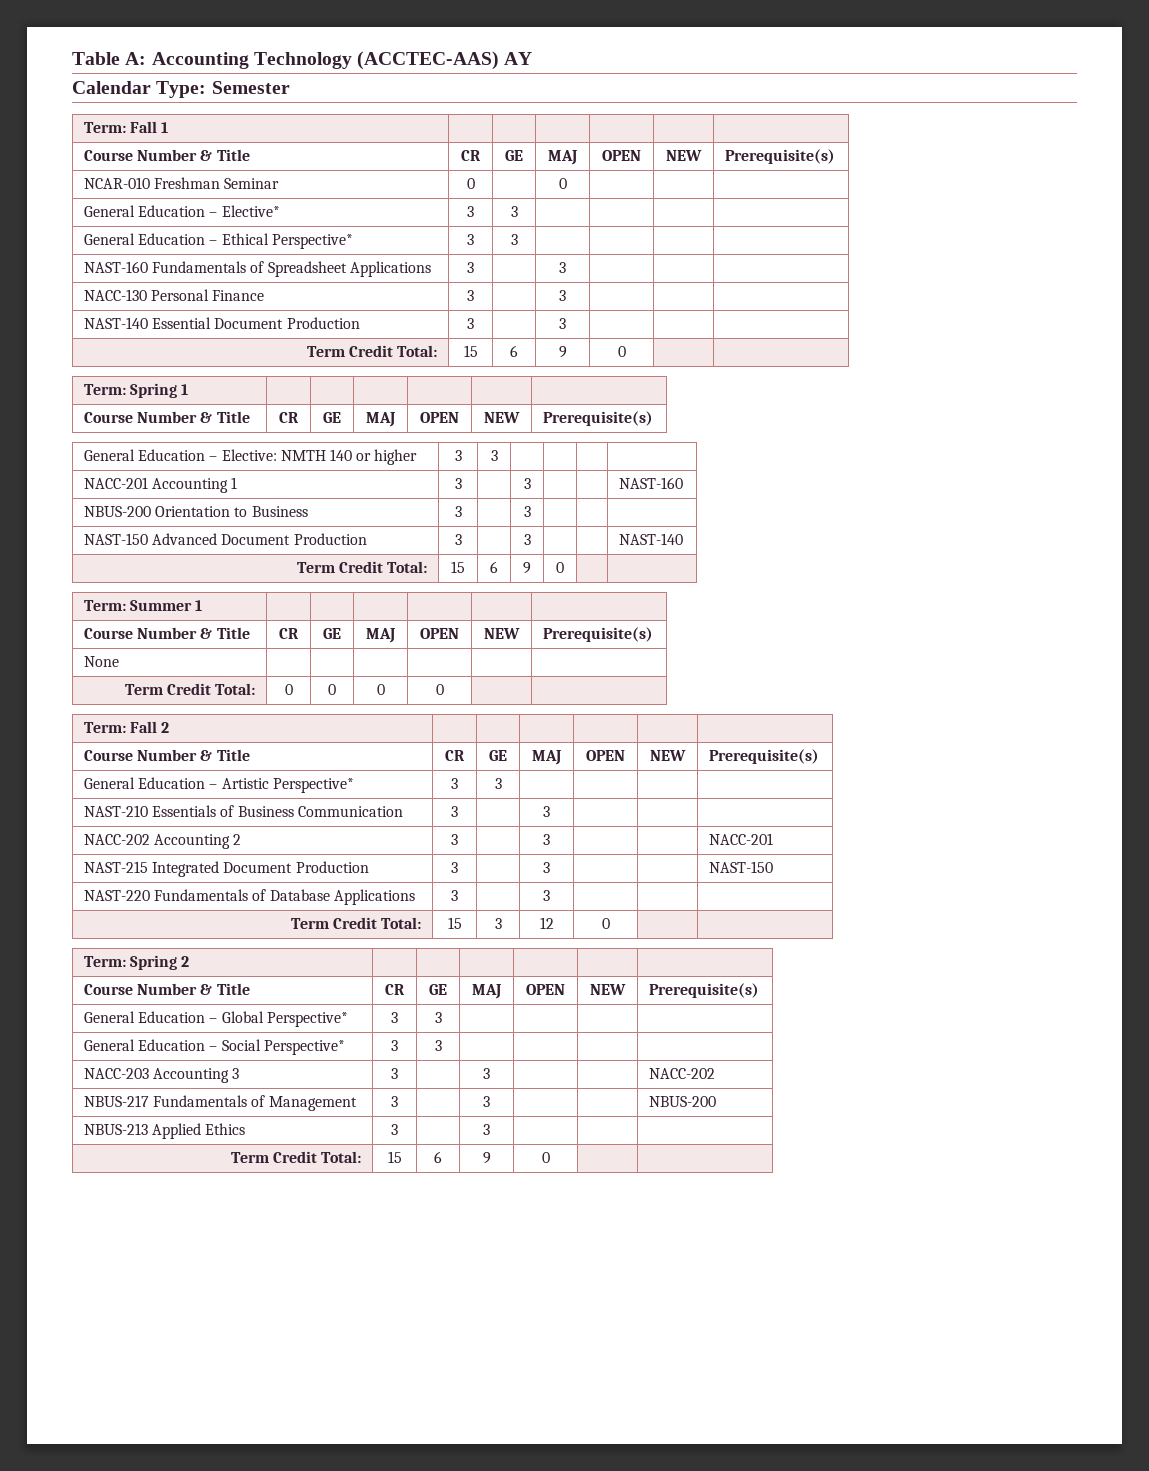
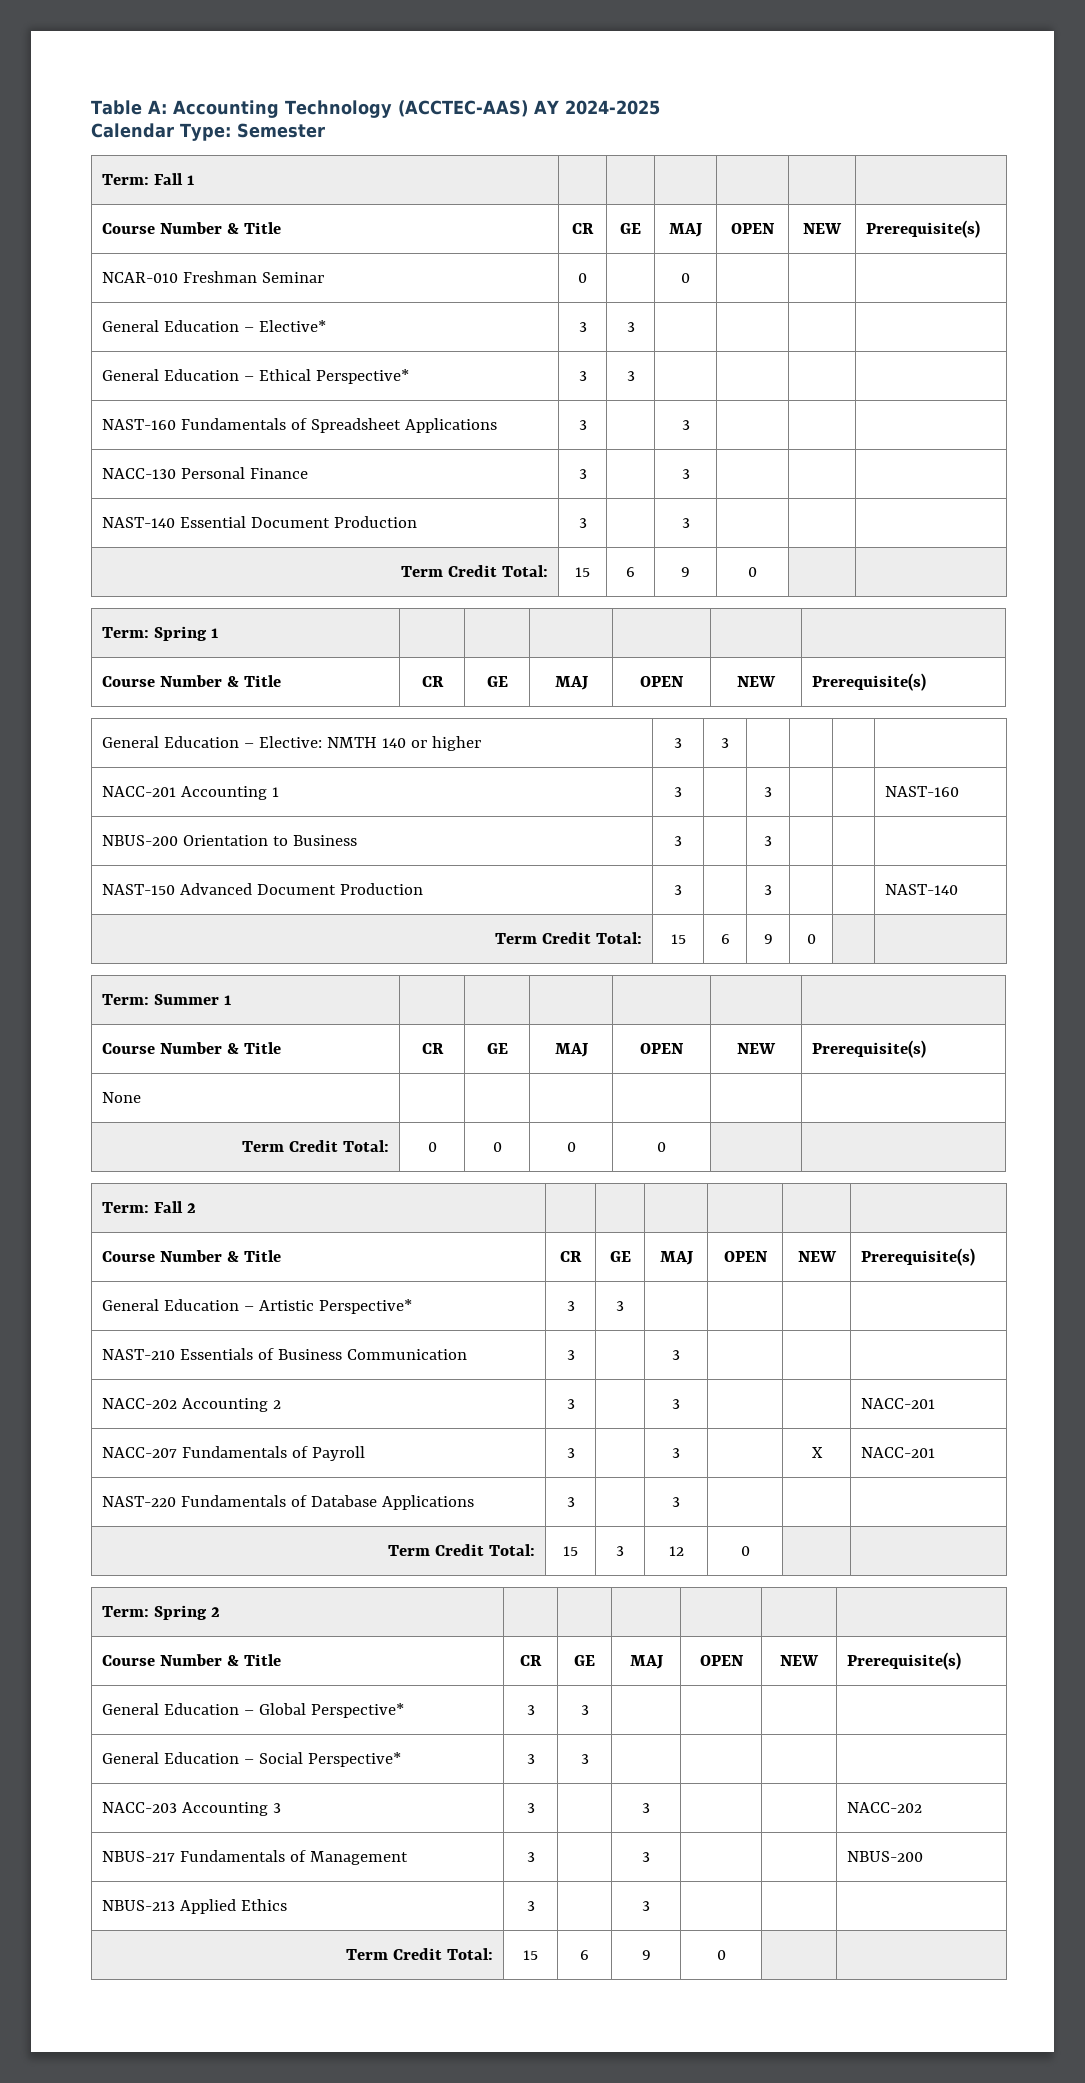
(533, 58) none -> [564,100,660,115] 2024-2025
[84,861,369,877] [451,862,458,873] [543,862,550,873] [709,861,774,873] NAST-215 Integrated Document Production | 3 | | 3 | | | NAST-150 -> [101,1446,365,1461] [566,1448,575,1458] [672,1448,680,1458] [811,1447,823,1458] [860,1447,935,1458] NACC-207 Fundamentals of Payroll | 3 | | 3 | | X | NACC-201

